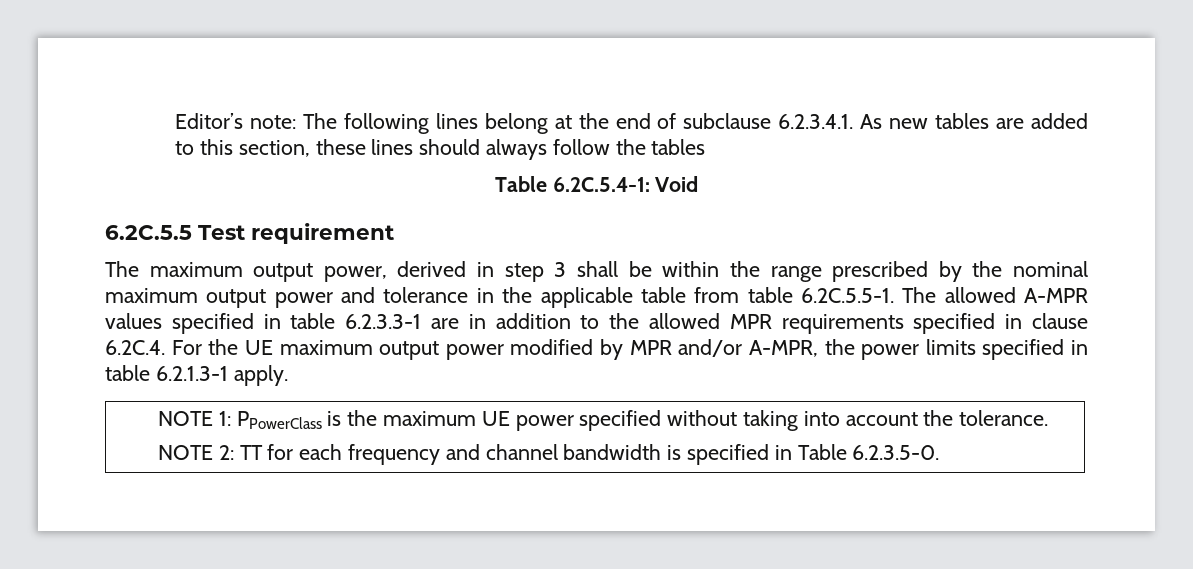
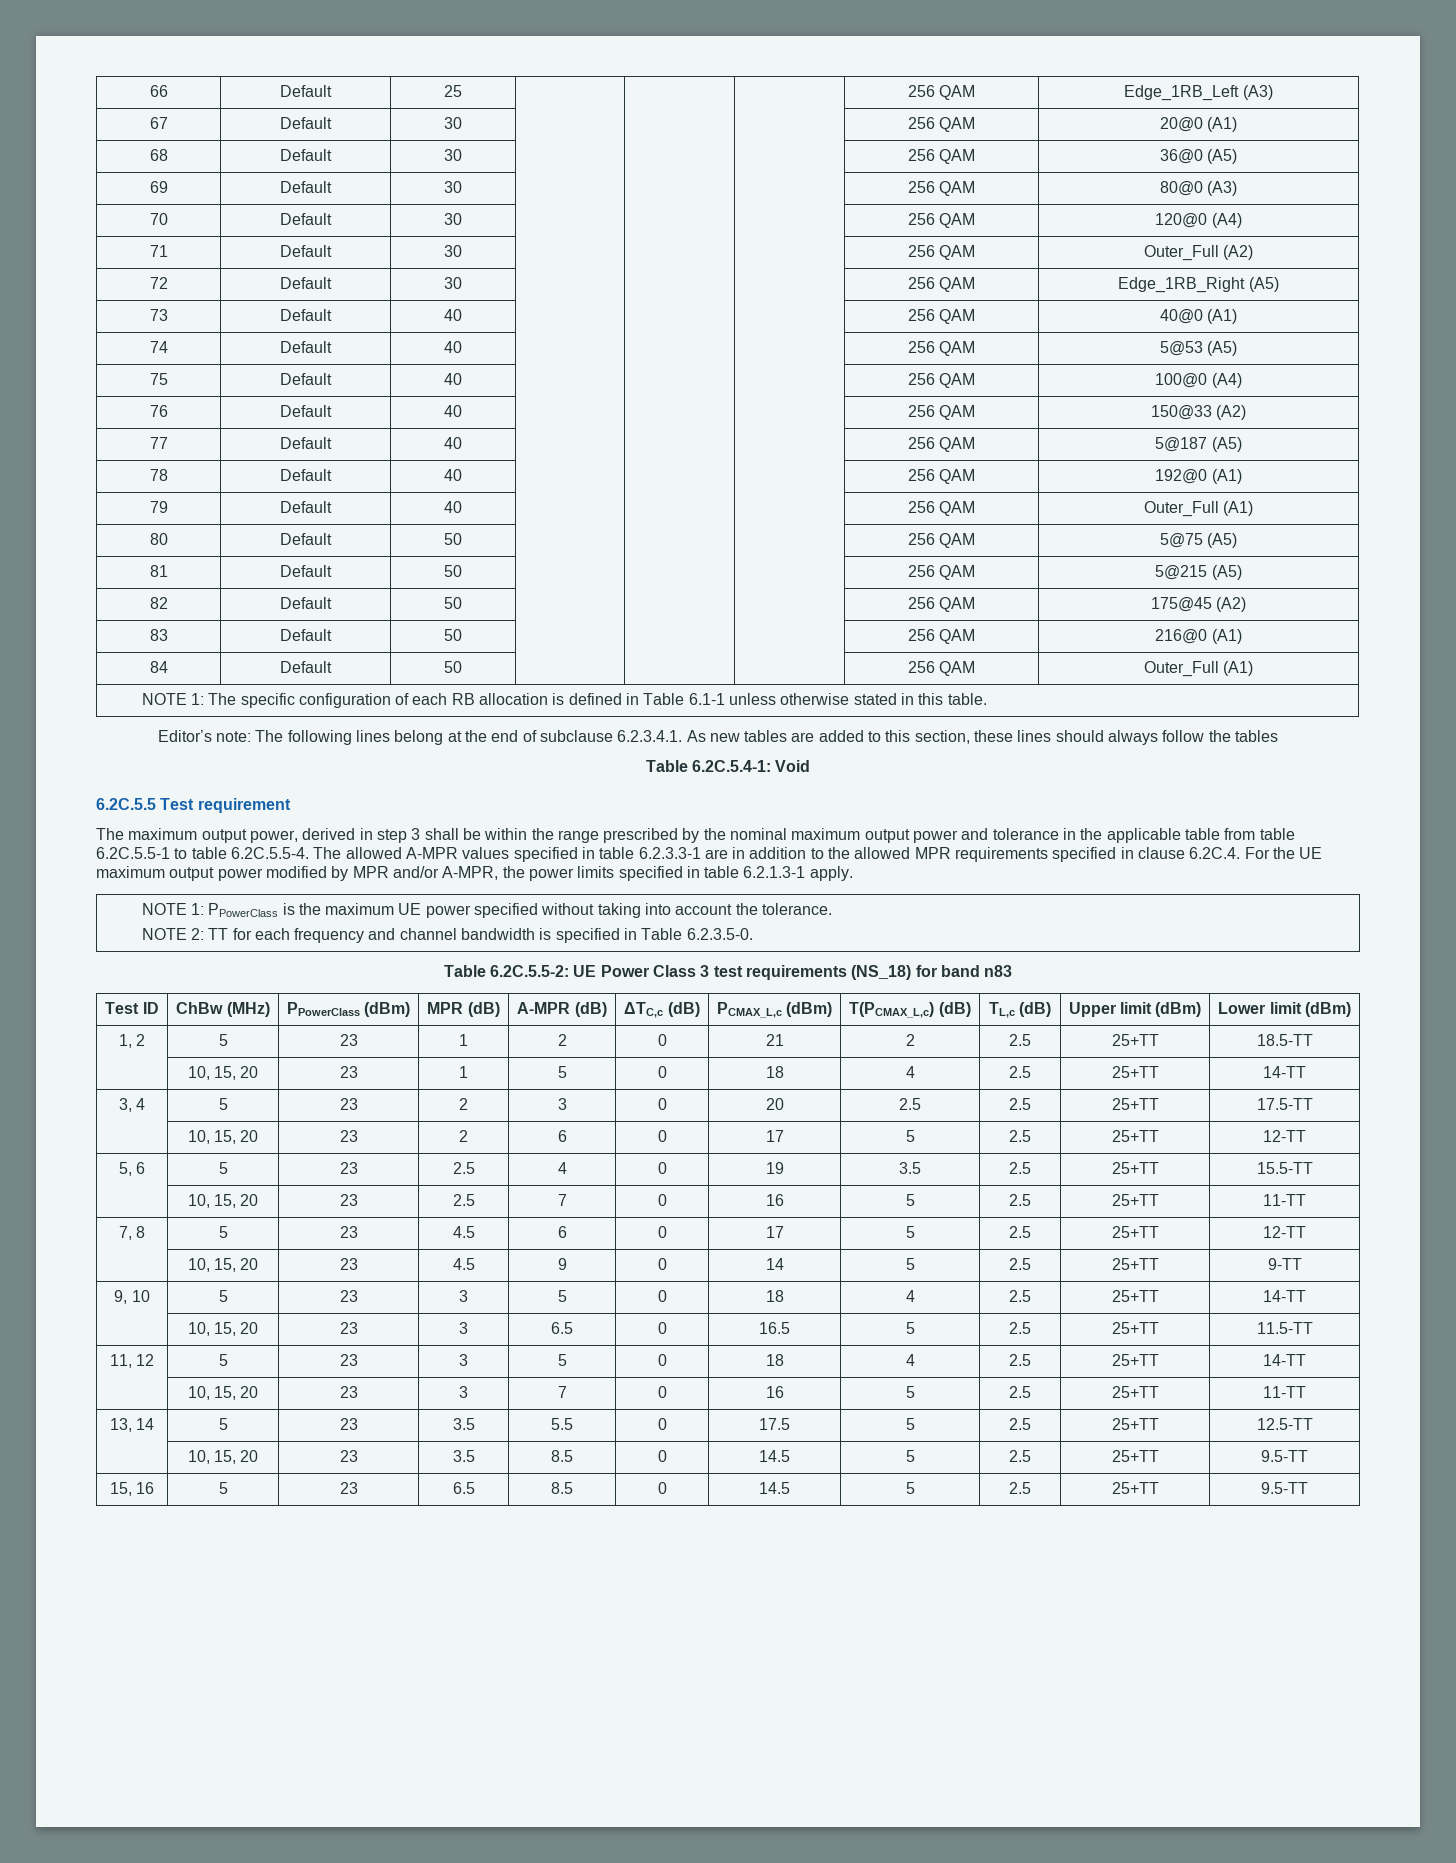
(175, 121) none -> [149,85,168,97] [280,85,332,97] [444,85,462,97] [907,85,976,100] [1124,85,1273,101] [149,117,168,129] [280,117,332,129] [444,117,462,129] [907,117,976,132] [1159,117,1238,132] [149,149,168,161] [280,149,332,161] [444,149,462,161] [907,149,976,164] [1159,149,1238,164] [149,181,168,193] [280,181,332,193] [444,181,462,193] [907,181,976,196] [1159,181,1238,196] [149,213,168,225] [280,213,332,225] [444,213,462,225] [907,213,976,228] [1155,213,1242,228] [149,245,168,257] [280,245,332,257] [444,245,462,257] [907,245,976,260] [1143,245,1254,261] [149,277,168,289] [280,277,332,289] [444,277,462,289] [907,277,976,292] [1118,277,1279,293] [149,309,168,321] [280,309,332,321] [444,309,462,321] [907,309,976,324] [1159,309,1238,324] [149,341,168,353] [280,341,332,353] [444,341,462,353] [907,341,976,356] [1159,341,1238,356] [149,373,168,385] [280,373,332,385] [444,373,462,385] [907,373,976,388] [1155,373,1242,388] [149,405,168,417] [280,405,332,417] [444,405,462,417] [907,405,976,420] [1150,405,1247,420] [149,437,168,449] [280,437,332,449] [444,437,462,449] [907,437,976,452] [1155,437,1242,452] [149,469,168,481] [280,469,332,481] [444,469,462,481] [907,469,976,484] [1155,469,1242,484] [149,501,168,513] [280,501,332,513] [444,501,462,513] [907,501,976,516] [1143,501,1254,517] [149,533,168,545] [280,533,332,545] [444,533,462,545] [907,533,976,548] [1159,533,1238,548] [149,565,168,577] [280,565,332,577] [444,565,462,577] [907,565,976,580] [1155,565,1242,580] [149,597,168,609] [280,597,332,609] [444,597,462,609] [907,597,976,612] [1150,597,1247,612] [149,629,168,641] [280,629,332,641] [444,629,462,641] [907,629,976,644] [1155,629,1242,644] [149,661,168,673] [280,661,332,673] [444,661,462,673] [907,661,976,676] [1143,661,1254,677] [141,693,987,708] 66 | Default | 25 | | | | 256 QAM | Edge_1RB_Left (A3) // 67 | Default | 30 | | | | 256 QAM | 20@0 (A1) // 68 | Default | 30 | | | | 256 QAM | 36@0 (A5) // 69 | Default | 30 | | | | 256 QAM | 80@0 (A3) // 70 | Default | 30 | | | | 256 QAM | 120@0 (A4) // 71 | Default | 30 | | | | 256 QAM | Outer_Full (A2) // 72 | Default | 30 | | | | 256 QAM | Edge_1RB_Right (A5) // 73 | Default | 40 | | | | 256 QAM | 40@0 (A1) // 74 | Default | 40 | | | | 256 QAM | 5@53 (A5) // 75 | Default | 40 | | | | 256 QAM | 100@0 (A4) // 76 | Default | 40 | | | | 256 QAM | 150@33 (A2) // 77 | Default | 40 | | | | 256 QAM | 5@187 (A5) // 78 | Default | 40 | | | | 256 QAM | 192@0 (A1) // 79 | Default | 40 | | | | 256 QAM | Outer_Full (A1) // 80 | Default | 50 | | | | 256 QAM | 5@75 (A5) // 81 | Default | 50 | | | | 256 QAM | 5@215 (A5) // 82 | Default | 50 | | | | 256 QAM | 175@45 (A2) // 83 | Default | 50 | | | | 256 QAM | 216@0 (A1) // 84 | Default | 50 | | | | 256 QAM | Outer_Full (A1) // NOTE 1: The specific configuration of each RB allocation is defined in Table 6.1-1 unless otherwise stated in this table. //
[800,288,894,303] 6.2C.5.5-1. -> [96,847,309,859] 6.2C.5.5-1 to table 6.2C.5.5-4.
(940, 452) none -> [443,965,1013,980] [105,1002,159,1014] [176,1002,270,1017] [286,1002,411,1017] [427,1002,500,1017] [517,1002,607,1017] [624,1002,700,1018] [716,1002,833,1018] [849,1002,971,1018] [988,1002,1052,1018] [1068,1002,1202,1017] [1218,1002,1351,1017] [118,1034,146,1048] [218,1034,228,1046] [339,1034,358,1046] [459,1034,468,1046] [557,1034,567,1046] [657,1034,667,1046] [765,1034,784,1046] [905,1034,915,1046] [1009,1034,1031,1046] [1111,1034,1159,1046] [1256,1034,1313,1046] [187,1066,259,1080] [339,1066,358,1078] [459,1066,468,1078] [557,1066,567,1078] [657,1066,667,1078] [765,1066,784,1078] [905,1066,915,1078] [1009,1066,1031,1078] [1111,1066,1159,1078] [1263,1066,1306,1078] [118,1098,146,1112] [218,1098,228,1110] [339,1098,358,1110] [459,1098,468,1110] [557,1098,567,1110] [657,1098,667,1110] [765,1098,784,1110] [899,1098,921,1110] [1009,1098,1031,1110] [1111,1098,1159,1110] [1256,1098,1313,1110] [187,1130,259,1144] [339,1130,358,1142] [459,1130,468,1142] [557,1130,567,1142] [657,1130,667,1142] [765,1130,784,1142] [905,1130,915,1142] [1009,1130,1031,1142] [1111,1130,1159,1142] [1263,1130,1306,1142] [118,1162,146,1176] [218,1162,228,1174] [339,1162,358,1174] [452,1162,475,1174] [557,1162,567,1174] [657,1162,667,1174] [765,1162,784,1174] [899,1162,921,1174] [1009,1162,1031,1174] [1111,1162,1159,1174] [1256,1162,1313,1174] [187,1194,259,1208] [339,1194,358,1206] [452,1194,475,1206] [557,1194,567,1206] [657,1194,667,1206] [765,1194,784,1206] [905,1194,915,1206] [1009,1194,1031,1206] [1111,1194,1159,1206] [1263,1194,1306,1206] [118,1226,146,1240] [218,1226,228,1238] [339,1226,358,1238] [452,1226,475,1238] [557,1226,567,1238] [657,1226,667,1238] [765,1226,784,1238] [905,1226,915,1238] [1009,1226,1031,1238] [1111,1226,1159,1238] [1263,1226,1306,1238] [187,1258,259,1272] [339,1258,358,1270] [452,1258,475,1270] [557,1258,567,1270] [657,1258,667,1270] [765,1258,784,1270] [905,1258,915,1270] [1009,1258,1031,1270] [1111,1258,1159,1270] [1267,1258,1302,1270] [114,1290,150,1304] [218,1290,228,1302] [339,1290,358,1302] [459,1290,468,1302] [557,1290,567,1302] [657,1290,667,1302] [765,1290,784,1302] [905,1290,915,1302] [1009,1290,1031,1302] [1111,1290,1159,1302] [1263,1290,1306,1302] [187,1322,259,1336] [339,1322,358,1334] [459,1322,468,1334] [551,1322,573,1334] [657,1322,667,1334] [759,1322,790,1334] [905,1322,915,1334] [1009,1322,1031,1334] [1111,1322,1159,1334] [1256,1322,1313,1334] [109,1354,155,1368] [218,1354,228,1366] [339,1354,358,1366] [459,1354,468,1366] [557,1354,567,1366] [657,1354,667,1366] [765,1354,784,1366] [905,1354,915,1366] [1009,1354,1031,1366] [1111,1354,1159,1366] [1263,1354,1306,1366] [187,1386,259,1400] [339,1386,358,1398] [459,1386,468,1398] [557,1386,567,1398] [657,1386,667,1398] [765,1386,784,1398] [905,1386,915,1398] [1009,1386,1031,1398] [1111,1386,1159,1398] [1263,1386,1306,1398] [109,1418,155,1432] [218,1418,228,1430] [339,1418,358,1430] [452,1418,475,1430] [551,1418,573,1430] [657,1418,667,1430] [759,1418,790,1430] [905,1418,915,1430] [1009,1418,1031,1430] [1111,1418,1159,1430] [1256,1418,1313,1430] [187,1450,259,1464] [339,1450,358,1462] [452,1450,475,1462] [551,1450,573,1462] [657,1450,667,1462] [759,1450,790,1462] [905,1450,915,1462] [1009,1450,1031,1462] [1111,1450,1159,1462] [1261,1450,1308,1462] [109,1482,155,1496] [218,1482,228,1494] [339,1482,358,1494] [452,1482,475,1494] [551,1482,573,1494] [657,1482,667,1494] [759,1482,790,1494] [905,1482,915,1494] [1009,1482,1031,1494] [1111,1482,1159,1494] [1261,1482,1308,1494] // Table 6.2C.5.5-2: UE Power Class 3 test requirements (NS_18) for band n83 // Test ID | ChBw (MHz) | PPowerClass (dBm) | MPR (dB) | A-MPR (dB) | ΔTC,c (dB) | PCMAX_L,c (dBm) | T(PCMAX_L,c) (dB) | TL,c (dB) | Upper limit (dBm) | Lower limit (dBm) // 1, 2 | 5 | 23 | 1 | 2 | 0 | 21 | 2 | 2.5 | 25+TT | 18.5-TT // | 10, 15, 20 | 23 | 1 | 5 | 0 | 18 | 4 | 2.5 | 25+TT | 14-TT // 3, 4 | 5 | 23 | 2 | 3 | 0 | 20 | 2.5 | 2.5 | 25+TT | 17.5-TT // | 10, 15, 20 | 23 | 2 | 6 | 0 | 17 | 5 | 2.5 | 25+TT | 12-TT // 5, 6 | 5 | 23 | 2.5 | 4 | 0 | 19 | 3.5 | 2.5 | 25+TT | 15.5-TT // | 10, 15, 20 | 23 | 2.5 | 7 | 0 | 16 | 5 | 2.5 | 25+TT | 11-TT // 7, 8 | 5 | 23 | 4.5 | 6 | 0 | 17 | 5 | 2.5 | 25+TT | 12-TT // | 10, 15, 20 | 23 | 4.5 | 9 | 0 | 14 | 5 | 2.5 | 25+TT | 9-TT // 9, 10 | 5 | 23 | 3 | 5 | 0 | 18 | 4 | 2.5 | 25+TT | 14-TT // | 10, 15, 20 | 23 | 3 | 6.5 | 0 | 16.5 | 5 | 2.5 | 25+TT | 11.5-TT // 11, 12 | 5 | 23 | 3 | 5 | 0 | 18 | 4 | 2.5 | 25+TT | 14-TT // | 10, 15, 20 | 23 | 3 | 7 | 0 | 16 | 5 | 2.5 | 25+TT | 11-TT // 13, 14 | 5 | 23 | 3.5 | 5.5 | 0 | 17.5 | 5 | 2.5 | 25+TT | 12.5-TT // | 10, 15, 20 | 23 | 3.5 | 8.5 | 0 | 14.5 | 5 | 2.5 | 25+TT | 9.5-TT // 15, 16 | 5 | 23 | 6.5 | 8.5 | 0 | 14.5 | 5 | 2.5 | 25+TT | 9.5-TT

